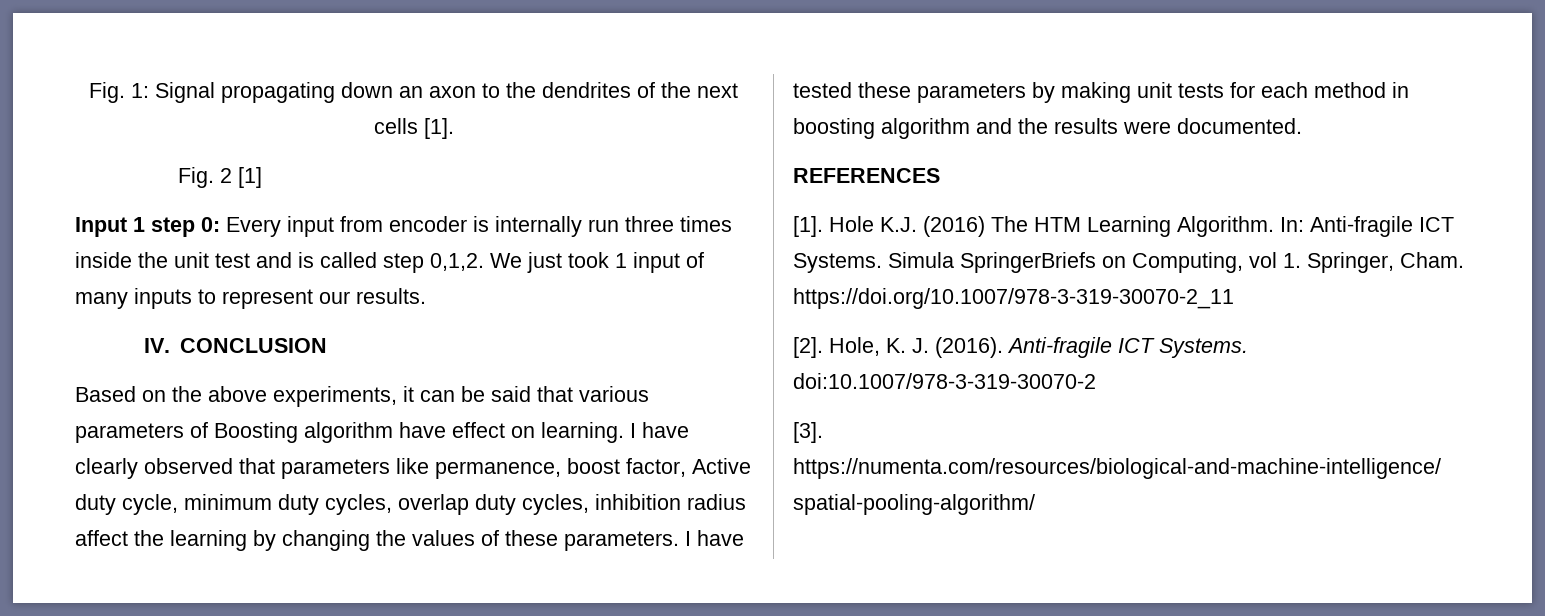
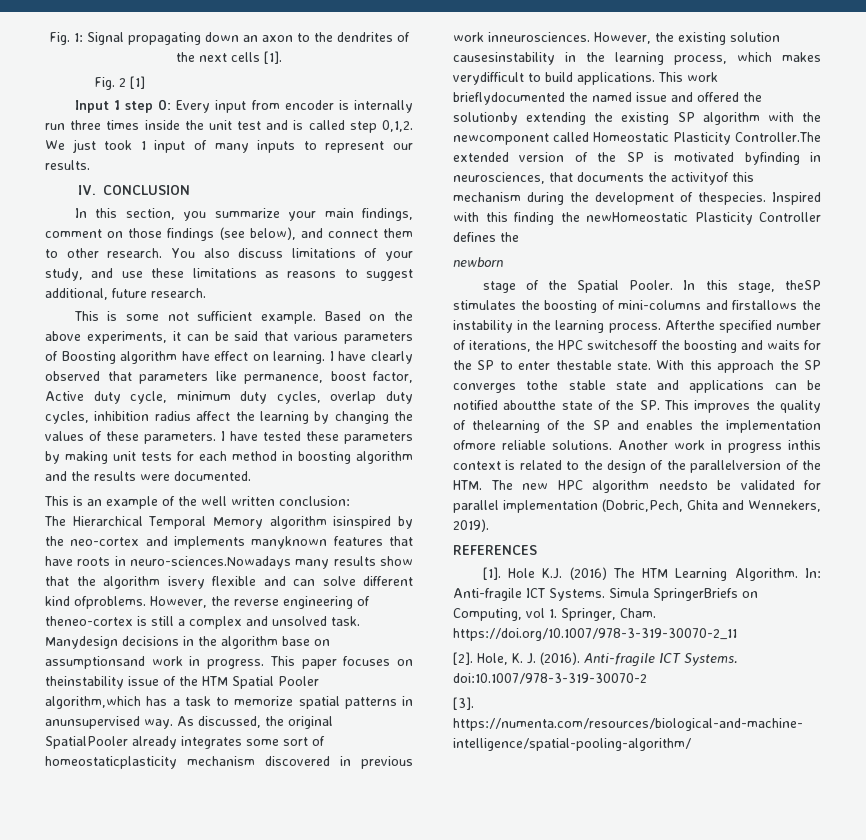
(328, 345) none -> [74,208,413,221] [45,227,413,241] [45,248,413,261] [45,268,413,281] [45,288,206,300] [73,311,316,324] In this section, you summarize your main findings, comment on those findings (see below), and connect them to other research. You also discuss limitations of your study, and use these limitations as reasons to suggest additional, future research. // This is some not sufficient example.
(1302, 126) none -> [44,496,350,509] [44,516,413,529] [45,536,413,549] [45,556,413,569] [45,576,413,589] [45,596,370,609] [45,616,360,629] [45,636,330,649] [45,656,414,669] [45,676,319,689] [45,696,413,709] [45,716,333,729] [45,736,325,749] [45,756,413,769] [453,32,780,45] [453,52,821,65] [453,72,718,85] [453,92,762,105] [453,112,821,125] [453,132,821,145] [453,152,821,165] [453,172,754,185] [453,192,821,205] [453,212,821,225] [453,232,519,242] [453,257,503,267] [482,280,821,293] [453,300,821,313] [453,320,821,333] [453,340,821,353] [453,360,821,373] [453,380,821,393] [453,400,822,413] [453,420,821,433] [453,440,821,453] [453,460,821,473] [453,480,821,493] [453,499,821,513] [453,519,489,532] // This is an example of the well written conclusion: // The Hierarchical Temporal Memory algorithm isinspired by the neo-cortex and implements manyknown features that have roots in neuro-sciences.Nowadays many results show that the algorithm isvery flexible and can solve different kind ofproblems. However, the reverse engineering of theneo-cortex is still a complex and unsolved task. Manydesign decisions in the algorithm base on assumptionsand work in progress. This paper focuses on theinstability issue of the HTM Spatial Pooler algorithm,which has a task to memorize spatial patterns in anunsupervised way. As discussed, the original SpatialPooler already integrates some sort of homeostaticplasticity mechanism discovered in previous work inneurosciences. However, the existing solution causesinstability in the learning process, which makes verydifficult to build applications. This work brieflydocumented the named issue and offered the solutionby extending the existing SP algorithm with the newcomponent called Homeostatic Plasticity Controller.The extended version of the SP is motivated byfinding in neurosciences, that documents the activityof this mechanism during the development of thespecies. Inspired with this finding the newHomeostatic Plasticity Controller defines the // newborn // stage of the Spatial Pooler. In this stage, theSP stimulates the boosting of mini-columns and firstallows the instability in the learning process. Afterthe specified number of iterations, the HPC switchesoff the boosting and waits for the SP to enter thestable state. With this approach the SP converges tothe stable state and applications can be notified aboutthe state of the SP. This improves the quality of thelearning of the SP and enables the implementation ofmore reliable solutions. Another work in progress inthis context is related to the design of the parallelversion of the HTM. The new HPC algorithm needsto be validated for parallel implementation (Dobric,Pech, Ghita and Wennekers, 2019).

